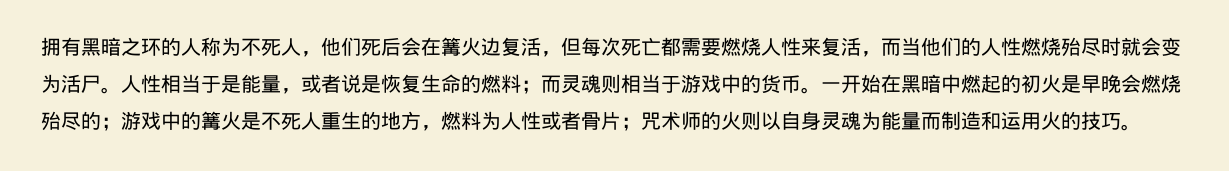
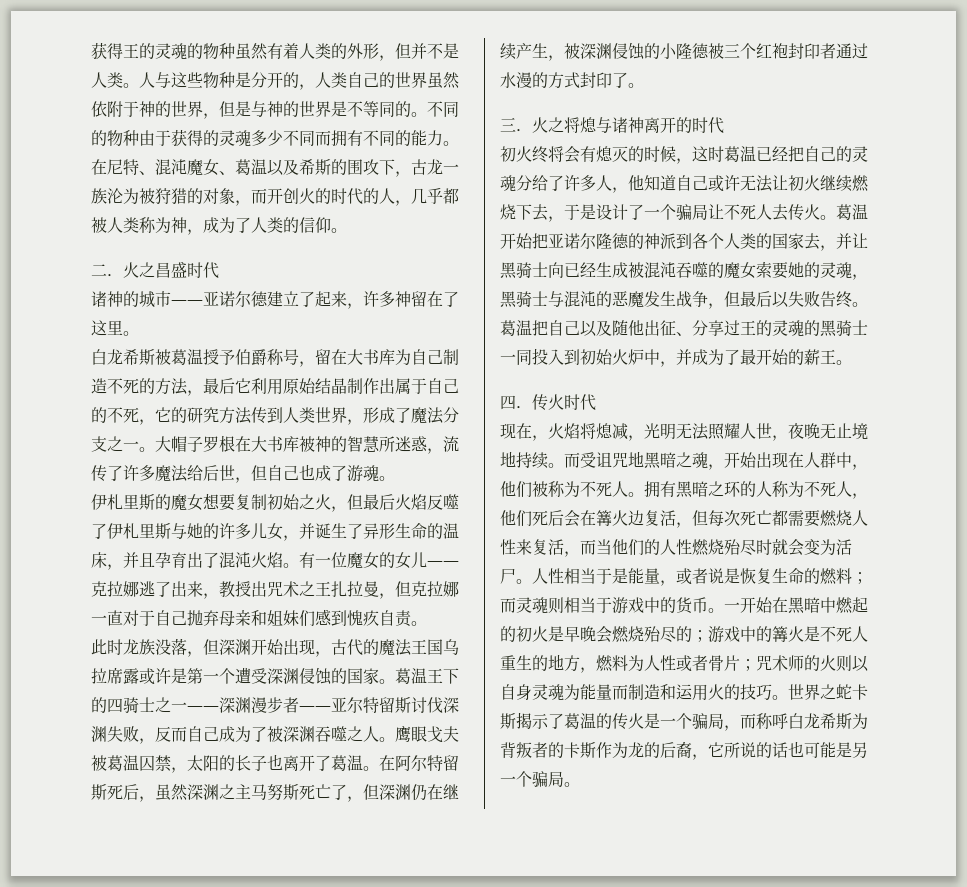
(41, 46) none -> [91,42,459,61] [91,72,460,90] [91,101,459,119] [91,129,459,147] [91,159,459,177] [91,188,459,206] [91,217,347,235] [91,262,219,279] [91,291,459,309] [91,320,139,336] [91,349,459,367] [91,378,459,396] [91,407,459,425] [91,435,459,454] [91,464,395,483] [91,493,459,512] [91,523,459,541] [91,552,459,570] [91,581,459,599] [91,609,427,627] [91,638,459,657] [91,667,459,685] [91,697,459,714] [91,726,459,744] [91,754,459,773] [91,784,459,802] [500,42,868,61] [500,72,644,89] [500,117,724,134] [500,146,868,164] [500,175,869,193] [500,204,868,222] [500,233,868,251] [500,261,868,280] [500,291,868,309] [500,320,868,337] [500,348,852,367] [500,394,596,411] [500,423,868,441] [500,451,868,470] [500,481,644,498] 获得王的灵魂的物种虽然有着人类的外形，但并不是人类。人与这些物种是分开的，人类自己的世界虽然依附于神的世界，但是与神的世界是不等同的。不同的物种由于获得的灵魂多少不同而拥有不同的能力。在尼特、混沌魔女、葛温以及希斯的围攻下，古龙一族沦为被狩猎的对象，而开创火的时代的人，几乎都被人类称为神，成为了人类的信仰。 // 二．火之昌盛时代 // 诸神的城市——亚诺尔德建立了起来，许多神留在了这里。 // 白龙希斯被葛温授予伯爵称号，留在大书库为自己制造不死的方法，最后它利用原始结晶制作出属于自己的不死，它的研究方法传到人类世界，形成了魔法分支之一。大帽子罗根在大书库被神的智慧所迷惑，流传了许多魔法给后世，但自己也成了游魂。 // 伊札里斯的魔女想要复制初始之火，但最后火焰反噬了伊札里斯与她的许多儿女，并诞生了异形生命的温床，并且孕育出了混沌火焰。有一位魔女的女儿——克拉娜逃了出来，教授出咒术之王扎拉曼，但克拉娜一直对于自己抛弃母亲和姐妹们感到愧疚自责。 // 此时龙族没落，但深渊开始出现，古代的魔法王国乌拉席露或许是第一个遭受深渊侵蚀的国家。葛温王下的四骑士之一——深渊漫步者——亚尔特留斯讨伐深渊失败，反而自己成为了被深渊吞噬之人。鹰眼戈夫被葛温囚禁，太阳的长子也离开了葛温。在阿尔特留斯死后，虽然深渊之主马努斯死亡了，但深渊仍在继续产生，被深渊侵蚀的小隆德被三个红袍封印者通过水漫的方式封印了。 // 三．火之将熄与诸神离开的时代 // 初火终将会有熄灭的时候，这时葛温已经把自己的灵魂分给了许多人，他知道自己或许无法让初火继续燃烧下去，于是设计了一个骗局让不死人去传火。葛温开始把亚诺尔隆德的神派到各个人类的国家去，并让黑骑士向已经生成被混沌吞噬的魔女索要她的灵魂，黑骑士与混沌的恶魔发生战争，但最后以失败告终。葛温把自己以及随他出征、分享过王的灵魂的黑骑士一同投入到初始火炉中，并成为了最开始的薪王。 // 四．传火时代 // 现在，火焰将熄减，光明无法照耀人世，夜晚无止境地持续。而受诅咒地黑暗之魂，开始出现在人群中，他们被称为不死人。
(1141, 127) none -> [788,684,868,700] [500,712,868,731] [500,741,868,760] [500,771,580,787] 世界之蛇卡斯揭示了葛温的传火是一个骗局，而称呼白龙希斯为背叛者的卡斯作为龙的后裔，它所说的话也可能是另一个骗局。

